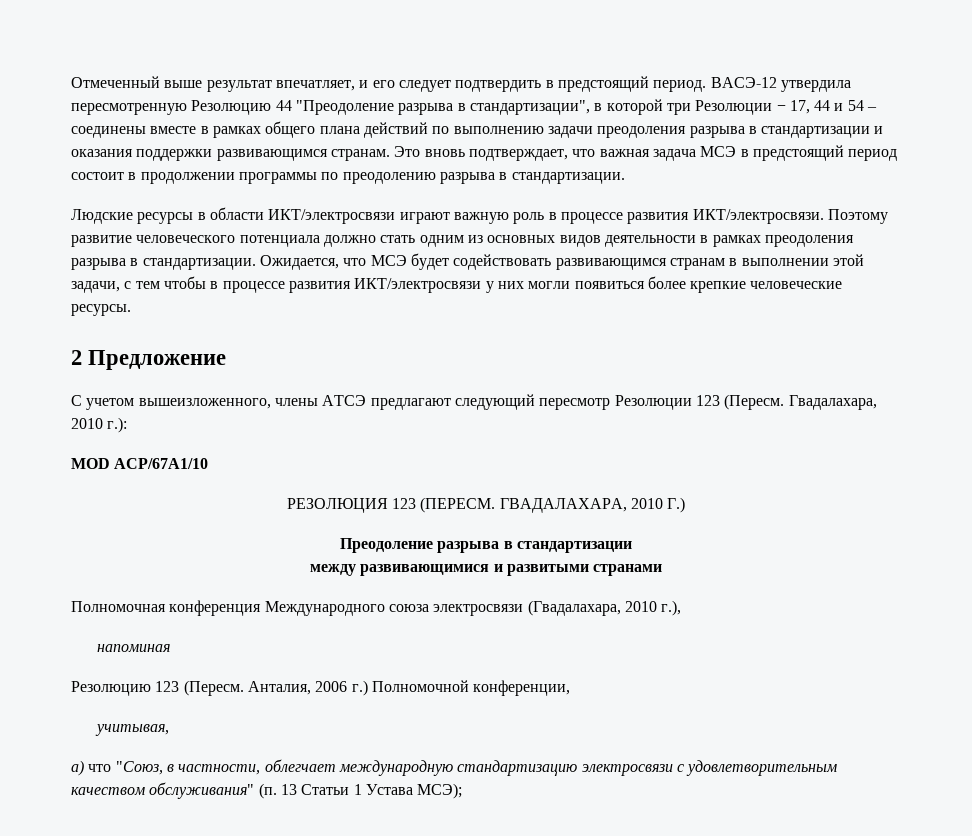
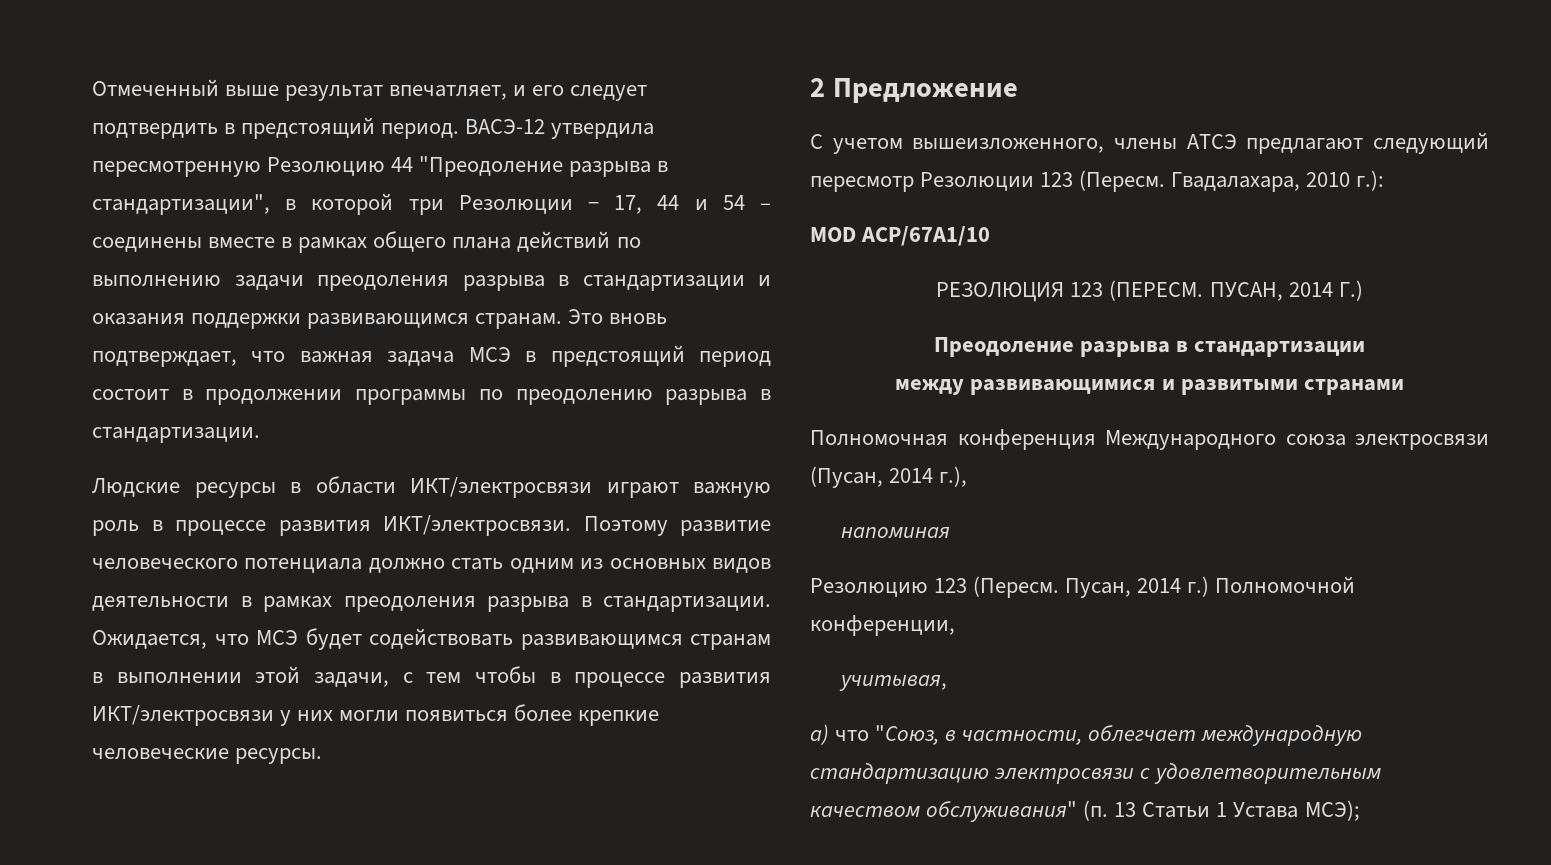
[499,498,663,513] ГВАДАЛАХАРА, 2010 -> [1209,282,1333,301] ПУСАН, 2014
[527,600,657,616] (Гвадалахара, 2010 -> [810,466,934,488] (Пусан, 2014
[247,681,348,695] Анталия, 2006 -> [1065,578,1182,598] Пусан, 2014

